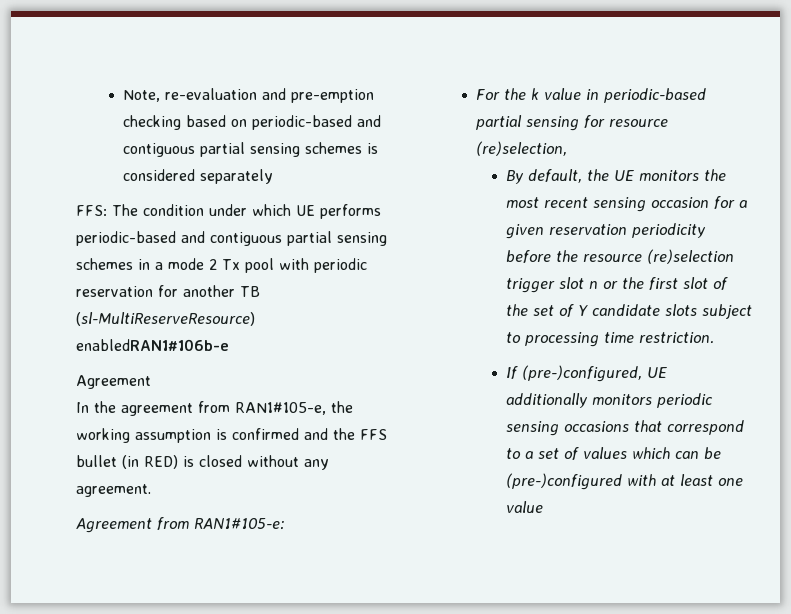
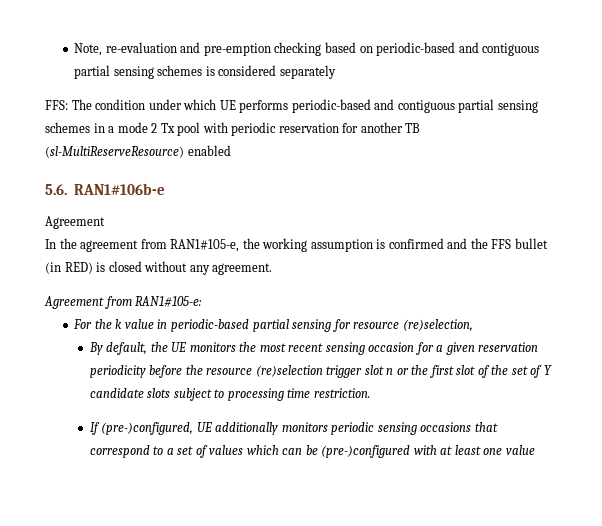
[76,339,229,351] enabledRAN1#106b-e -> [187,145,231,156] [45,183,165,195] enabled // 5.6. RAN1#106b-e

